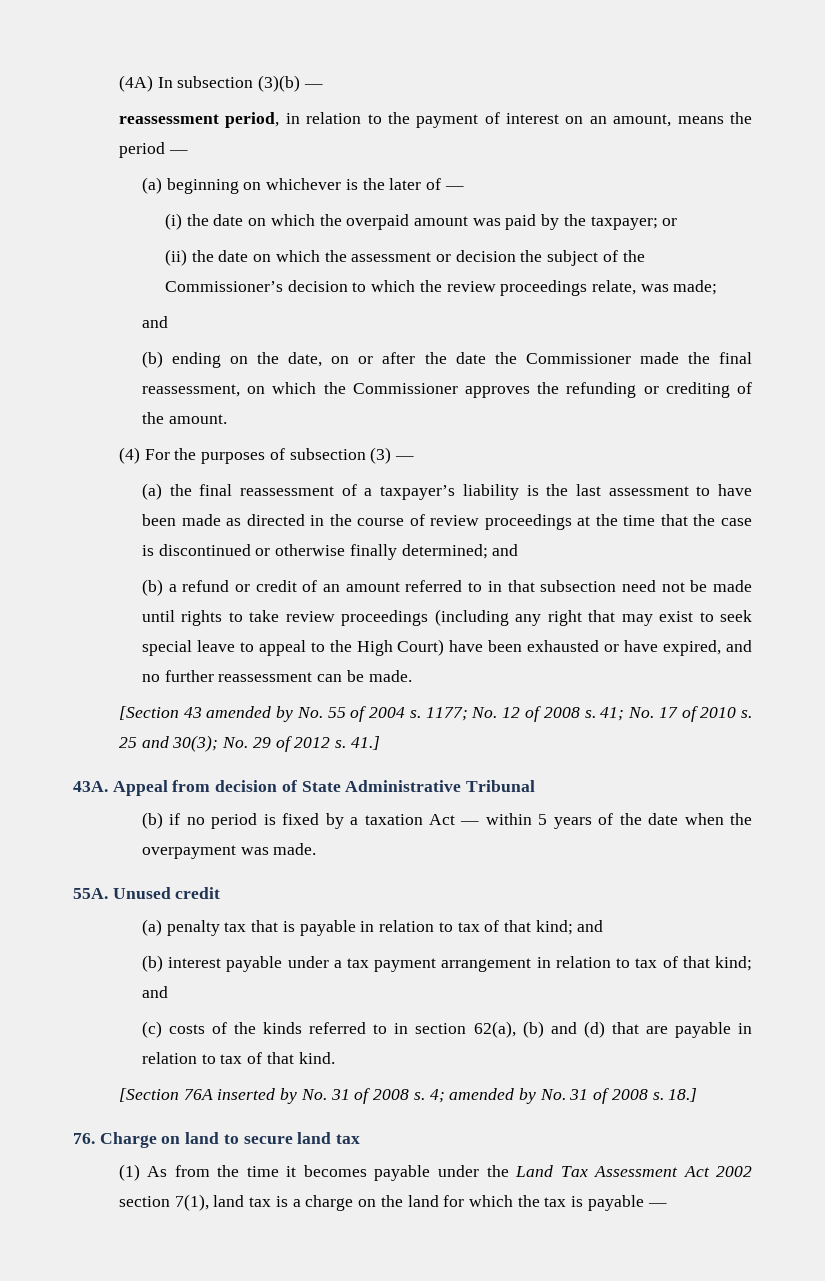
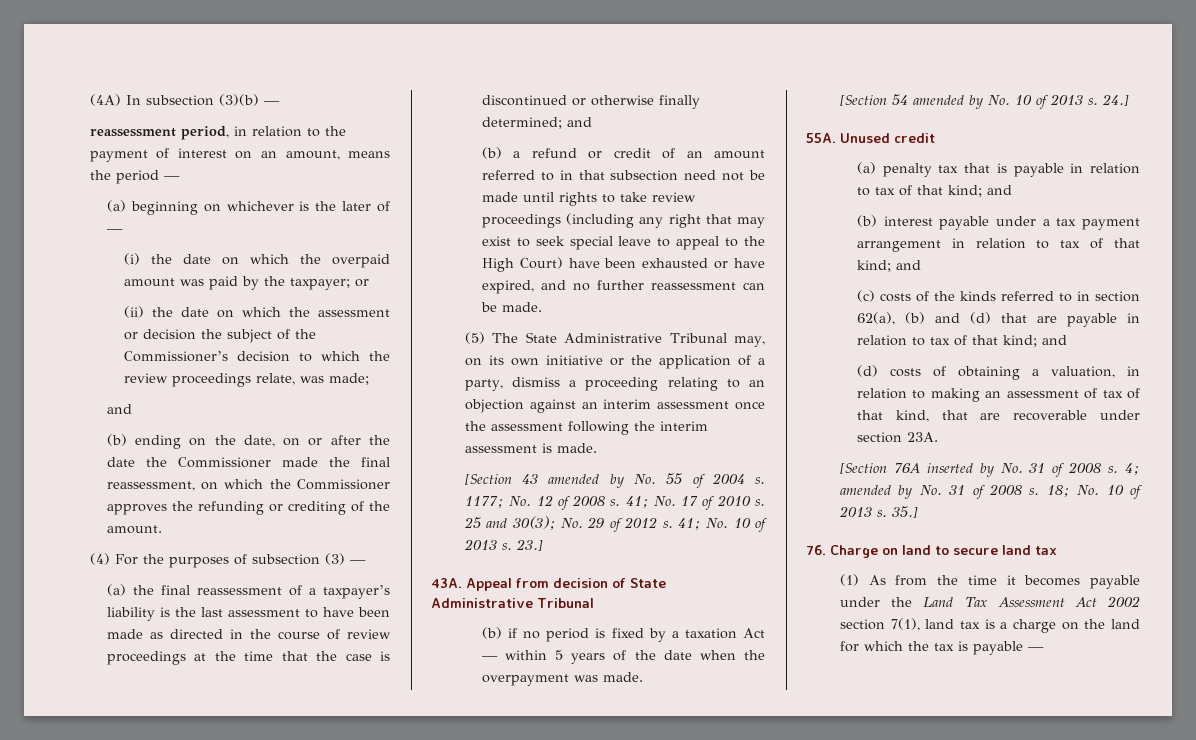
(412, 676) none -> [464,332,766,347] [464,355,765,369] [464,377,765,391] [464,399,765,413] [464,421,708,435] [464,443,597,453] // (5) The State Administrative Tribunal may, on its own initiative or the application of a party, dismiss a proceeding relating to an objection against an interim assessment once the assessment following the interim assessment is made.
[350,736,380,750] 41.] -> [677,518,767,532] [463,539,543,551] 41; No. 10 of 2013 s. 23.]
(317, 849) none -> [839,94,1129,109] // [Section 54 amended by No. 10 of 2013 s. 24.]
[298,1052,335,1064] kind. -> [1002,335,1067,347] [856,365,1140,380] [856,388,1140,402] [856,410,1140,422] [856,432,938,443] kind; and // (d) costs of obtaining a valuation, in relation to making an assessment of tax of that kind, that are recoverable under section 23A.
[668,1088,698,1102] 18.] -> [1046,485,1142,499] [838,506,918,518] 18; No. 10 of 2013 s. 35.]

